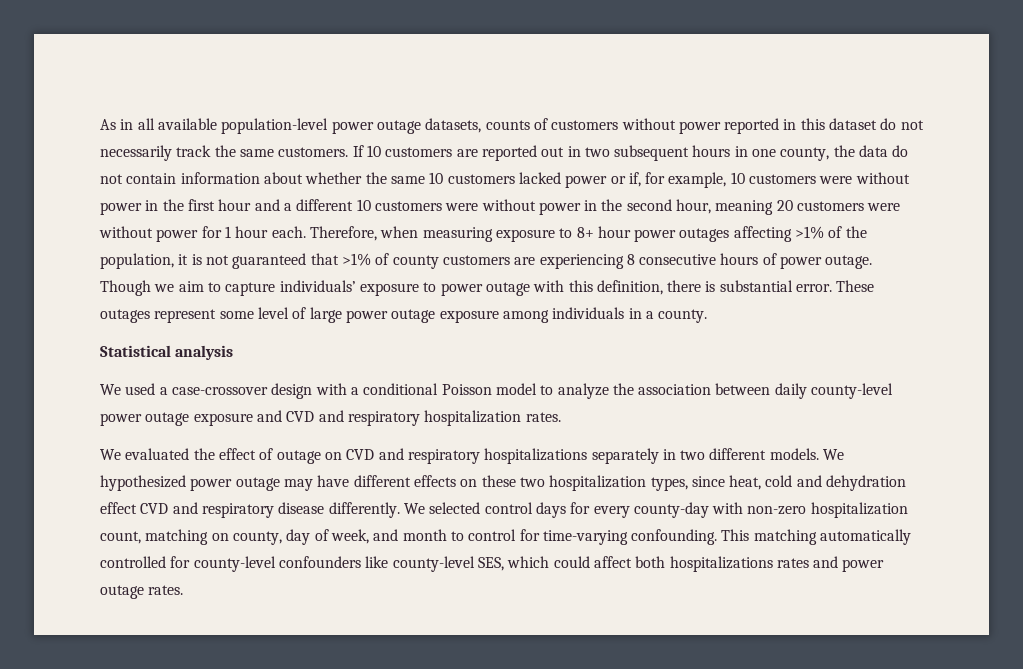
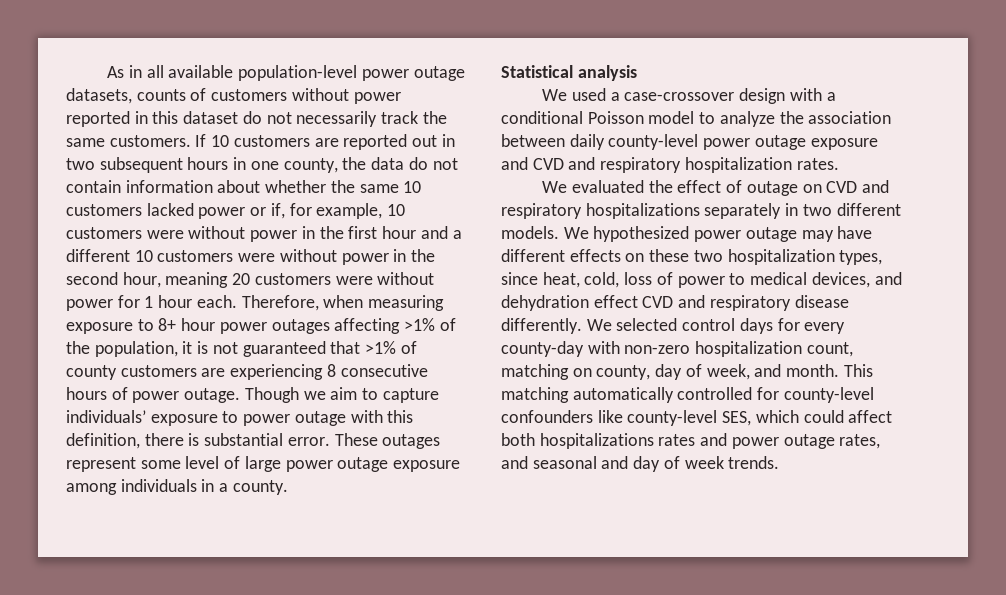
[765,475,793,487] cold -> [584,272,870,288] cold, loss of power to medical devices,
[402,529,718,545] month to control for time-varying confounding. -> [786,364,840,377] month.
[148,585,184,595] rates. -> [839,434,881,449] [501,456,780,472] rates, and seasonal and day of week trends.

